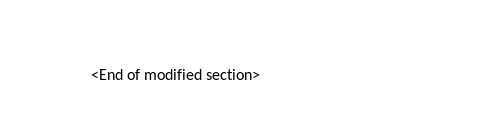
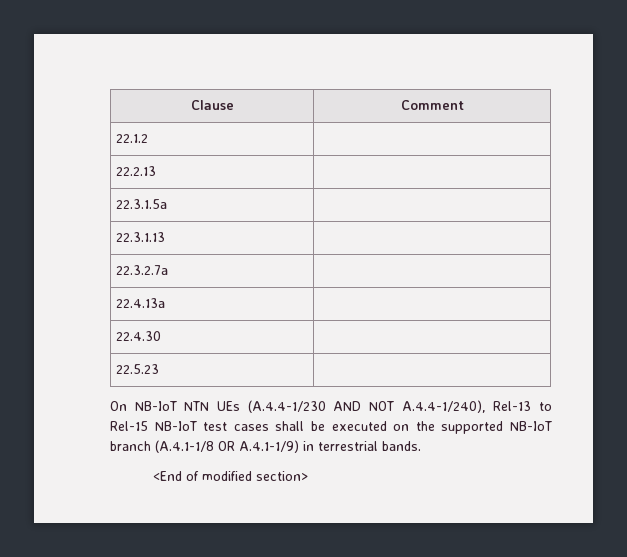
(90, 74) none -> [190,100,234,110] [400,100,464,110] [115,134,148,143] [115,166,156,176] [115,199,167,209] [115,232,165,242] [115,265,168,275] [115,298,165,308] [115,331,161,341] [115,364,159,374] [110,400,552,413] [110,421,552,434] [110,440,421,453] Clause | Comment // 22.1.2 | // 22.2.13 | // 22.3.1.5a | // 22.3.1.13 | // 22.3.2.7a | // 22.4.13a | // 22.4.30 | // 22.5.23 | // On NB-IoT NTN UEs (A.4.4-1/230 AND NOT A.4.4-1/240), Rel-13 to Rel-15 NB-IoT test cases shall be executed on the supported NB-IoT branch (A.4.1-1/8 OR A.4.1-1/9) in terrestrial bands. //

